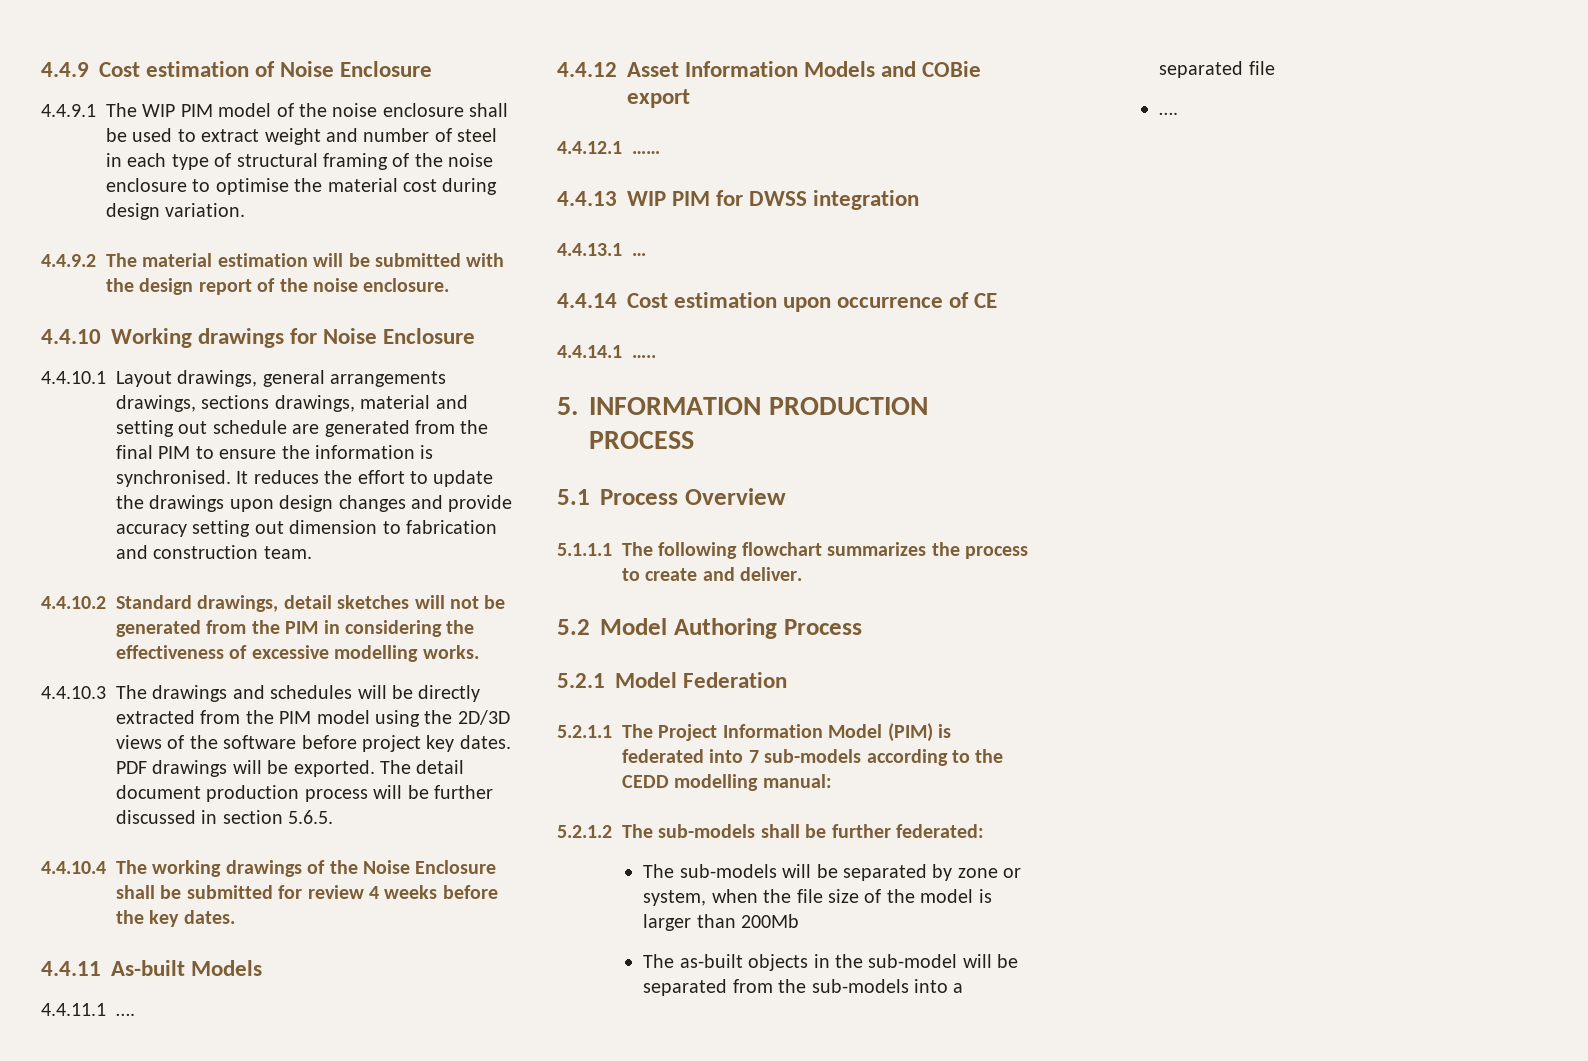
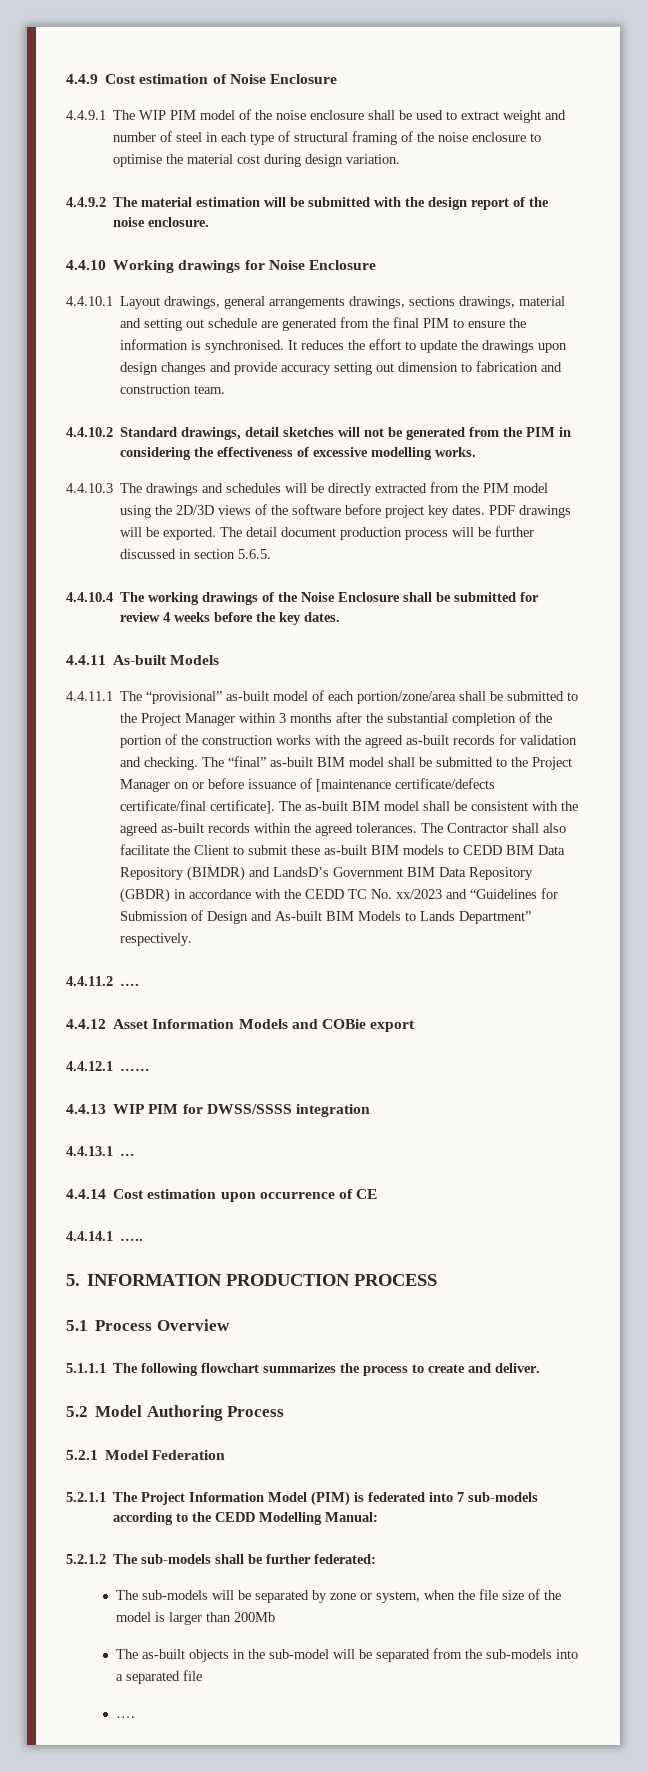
(106, 1009) none -> [120,690,579,704] [120,712,553,726] [120,734,578,748] [120,756,573,770] [120,778,496,792] [120,800,579,814] [120,823,567,836] [120,844,566,855] [120,866,534,881] [120,888,559,903] [120,910,532,924] [120,933,193,946] [66,976,113,986] The “provisional” as-built model of each portion/zone/area shall be submitted to the Project Manager within 3 months after the substantial completion of the portion of the construction works with the agreed as-built records for validation and checking. The “final” as-built BIM model shall be submitted to the Project Manager on or before issuance of [maintenance certificate/defects certificate/final certificate]. The as-built BIM model shall be consistent with the agreed as-built records within the agreed tolerances. The Contractor shall also facilitate the Client to submit these as-built BIM models to CEDD BIM Data Repository (BIMDR) and LandsD’s Government BIM Data Repository (GBDR) in accordance with the CEDD TC No. xx/2023 and “Guidelines for Submission of Design and As-built BIM Models to Lands Department” respectively. // 4.4.11.2
[749,191,808,206] DWSS -> [206,1104,292,1114] DWSS/SSSS
[674,774,832,791] modelling manual: -> [259,1512,379,1525] Modelling Manual:

